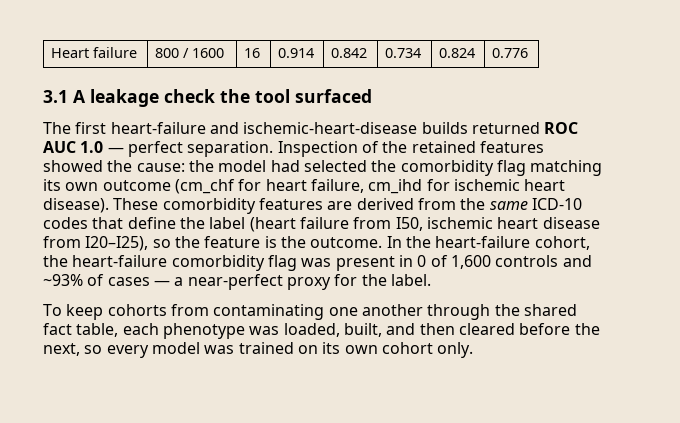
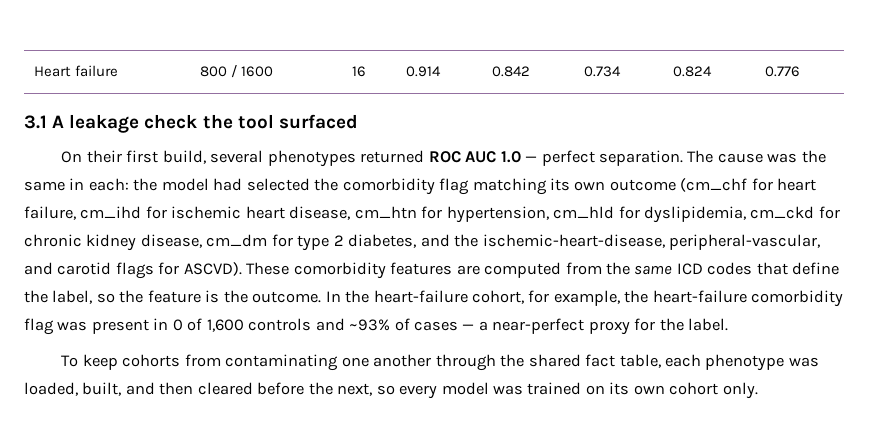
[43,122,468,134] The first heart-failure and ischemic-heart-disease builds -> [61,150,356,167] On their first build, several phenotypes
[277,141,544,157] [43,160,185,172] Inspection of the retained features showed the cause: -> [687,150,826,163] [24,178,129,191] The cause was the same in each:
[43,198,109,213] disease). -> [289,206,840,223] [24,234,821,251] [24,262,242,279] disease, cm_htn for hypertension, cm_hld for dyslipidemia, cm_ckd for chronic kidney disease, cm_dm for type 2 diabetes, and the ischemic-heart-disease, peripheral-vascular, and carotid flags for ASCVD).
[356,198,414,210] derived -> [484,262,562,278] computed
[531,198,582,210] ICD-10 -> [676,263,703,275] ICD
[209,217,600,232] [43,236,149,251] label (heart failure from I50, ischemic heart disease from I20–I25), -> [52,290,93,304] label,
(590, 243) none -> [528,290,620,306] for example,

